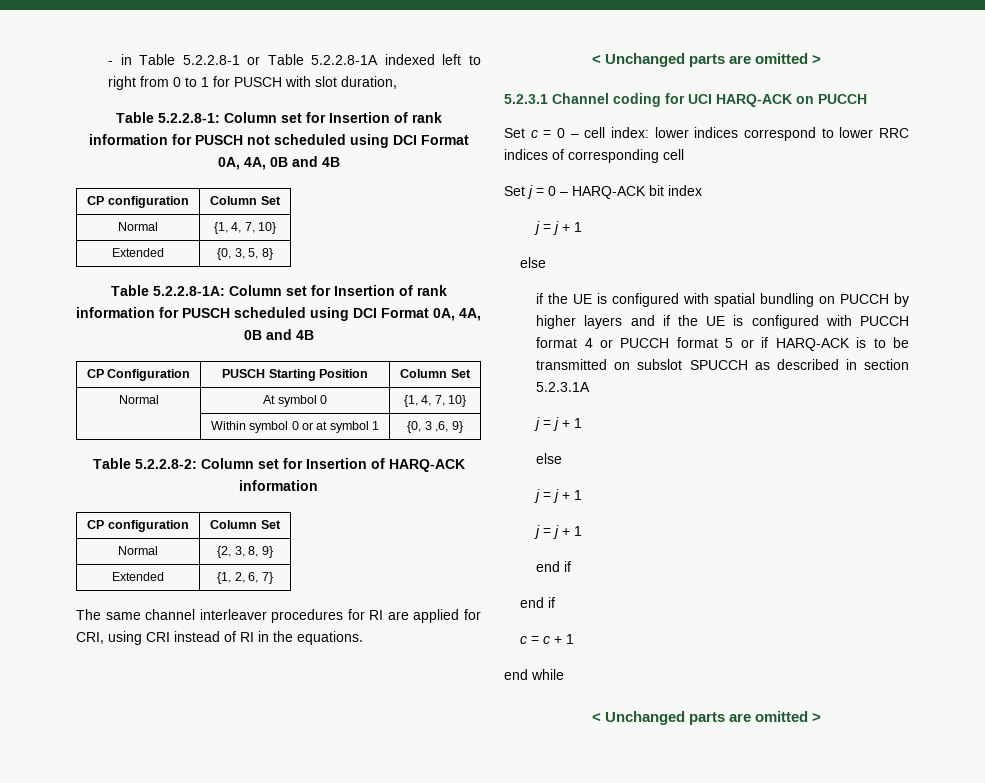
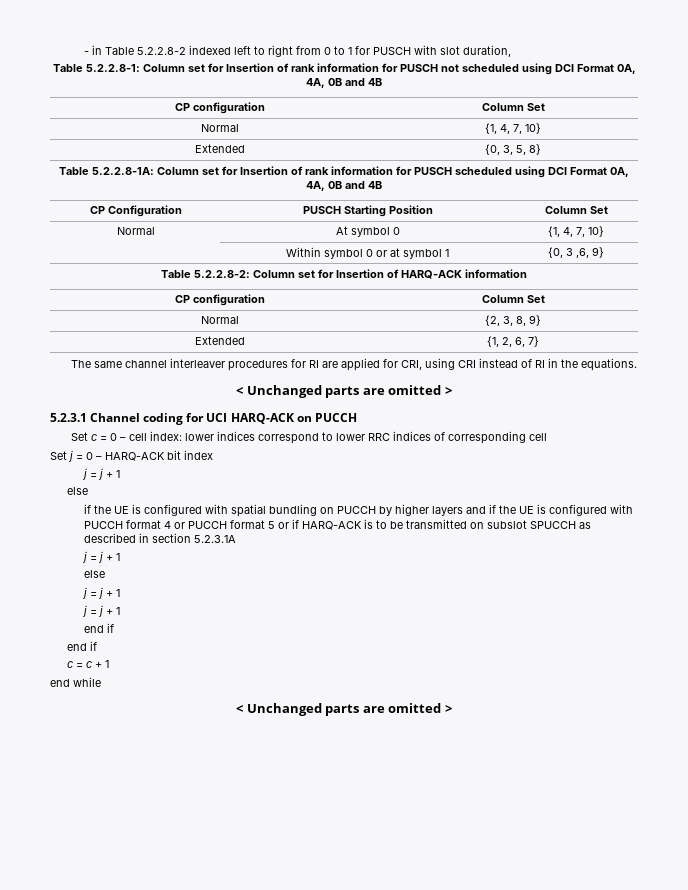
[182,54,379,65] 5.2.2.8-1 or Table 5.2.2.8-1A -> [136,47,186,55] 5.2.2.8-2

